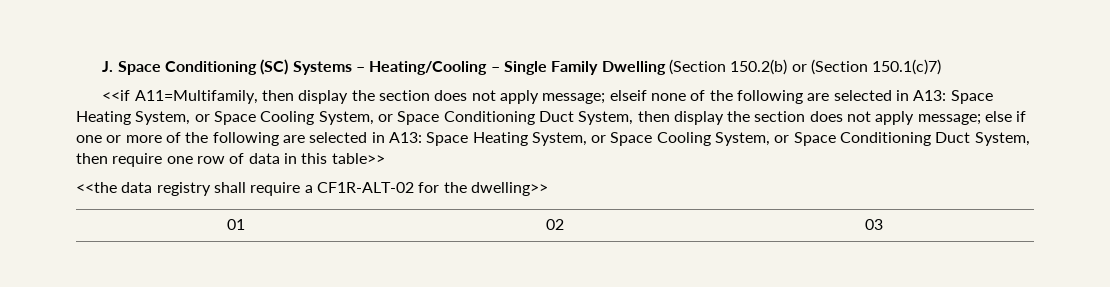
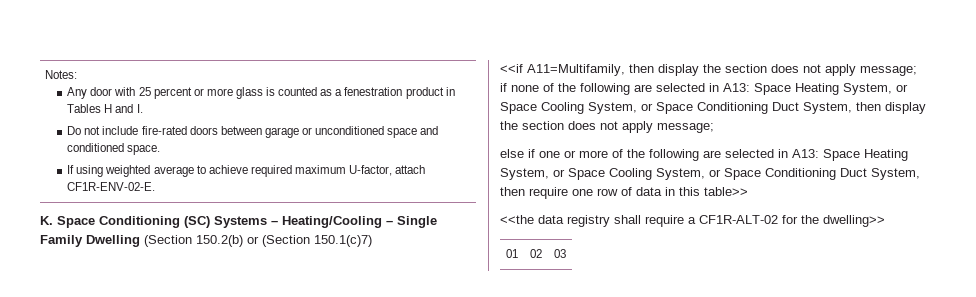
[102,61,114,72] J. -> [45,70,78,79] [67,87,455,99] [67,104,143,113] [67,126,439,138] [67,143,161,155] [67,165,426,177] [67,182,156,191] [40,216,53,225] Notes: // Any door with 25 percent or more glass is counted as a fenestration product in Tables H and I. // Do not include fire-rated doors between garage or unconditioned space and conditioned space. // If using weighted average to achieve required maximum U-factor, attach CF1R-ENV-02-E. // K.
[609,90,647,101] elseif -> [500,83,507,92] // if
(981, 119) none -> (714, 128) //

